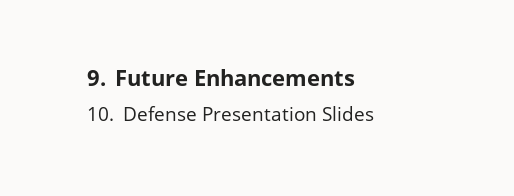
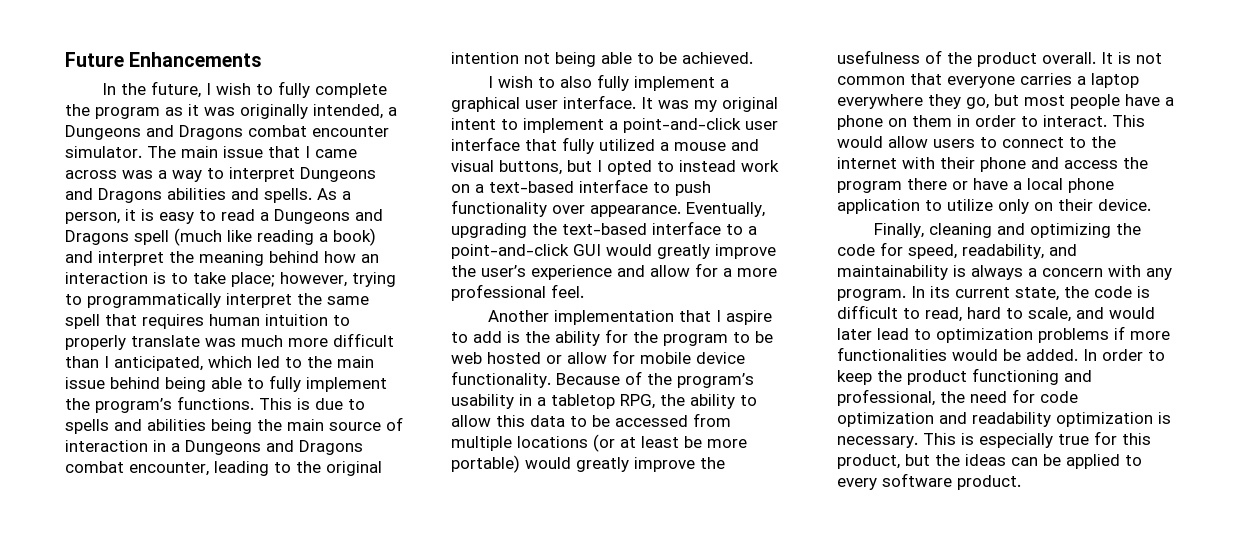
[87,70,106,86] 9. -> (65, 59) none
[87,106,375,121] 10. Defense Presentation Slides -> [101,81,387,98] [65,104,397,119] [65,125,389,140] [65,146,357,158] [65,167,376,182] [65,188,351,203] [65,209,383,224] [65,228,376,246] [65,251,379,266] [65,272,396,287] [65,293,369,308] [65,314,350,329] [65,333,394,350] [65,356,374,371] [65,375,387,392] [65,396,365,413] [65,417,403,434] [65,440,363,455] [65,461,382,476] [451,52,753,67] [487,74,729,91] [451,95,778,112] [451,118,778,133] [451,137,759,154] [451,160,779,175] [451,179,711,196] [451,200,765,217] [451,221,757,238] [451,244,776,259] [451,263,777,280] [451,284,584,301] [487,310,772,325] [451,329,773,346] [451,350,745,364] [451,371,754,388] [451,394,757,409] [451,413,731,427] [451,434,747,452] [451,455,725,473] [837,50,1162,67] [837,73,1139,88] [837,94,1174,109] [837,115,1145,130] [837,136,1116,148] [837,157,1148,172] [837,178,1114,193] [837,199,1151,214] [873,223,1141,238] [837,242,1077,259] [837,265,1172,280] [837,286,1150,301] [837,305,1155,322] [837,326,1170,343] [837,347,1165,361] [837,368,1092,385] [837,389,1078,406] [837,412,1171,427] [837,431,1151,448] [837,454,1142,469] [837,473,1021,490] In the future, I wish to fully complete the program as it was originally intended, a Dungeons and Dragons combat encounter simulator. The main issue that I came across was a way to interpret Dungeons and Dragons abilities and spells. As a person, it is easy to read a Dungeons and Dragons spell (much like reading a book) and interpret the meaning behind how an interaction is to take place; however, trying to programmatically interpret the same spell that requires human intuition to properly translate was much more difficult than I anticipated, which led to the main issue behind being able to fully implement the program’s functions. This is due to spells and abilities being the main source of interaction in a Dungeons and Dragons combat encounter, leading to the original intention not being able to be achieved. // I wish to also fully implement a graphical user interface. It was my original intent to implement a point-and-click user interface that fully utilized a mouse and visual buttons, but I opted to instead work on a text-based interface to push functionality over appearance. Eventually, upgrading the text-based interface to a point-and-click GUI would greatly improve the user’s experience and allow for a more professional feel. // Another implementation that I aspire to add is the ability for the program to be web hosted or allow for mobile device functionality. Because of the program’s usability in a tabletop RPG, the ability to allow this data to be accessed from multiple locations (or at least be more portable) would greatly improve the usefulness of the product overall. It is not common that everyone carries a laptop everywhere they go, but most people have a phone on them in order to interact. This would allow users to connect to the internet with their phone and access the program there or have a local phone application to utilize only on their device. // Finally, cleaning and optimizing the code for speed, readability, and maintainability is always a concern with any program. In its current state, the code is difficult to read, hard to scale, and would later lead to optimization problems if more functionalities would be added. In order to keep the product functioning and professional, the need for code optimization and readability optimization is necessary. This is especially true for this product, but the ideas can be applied to every software product.

